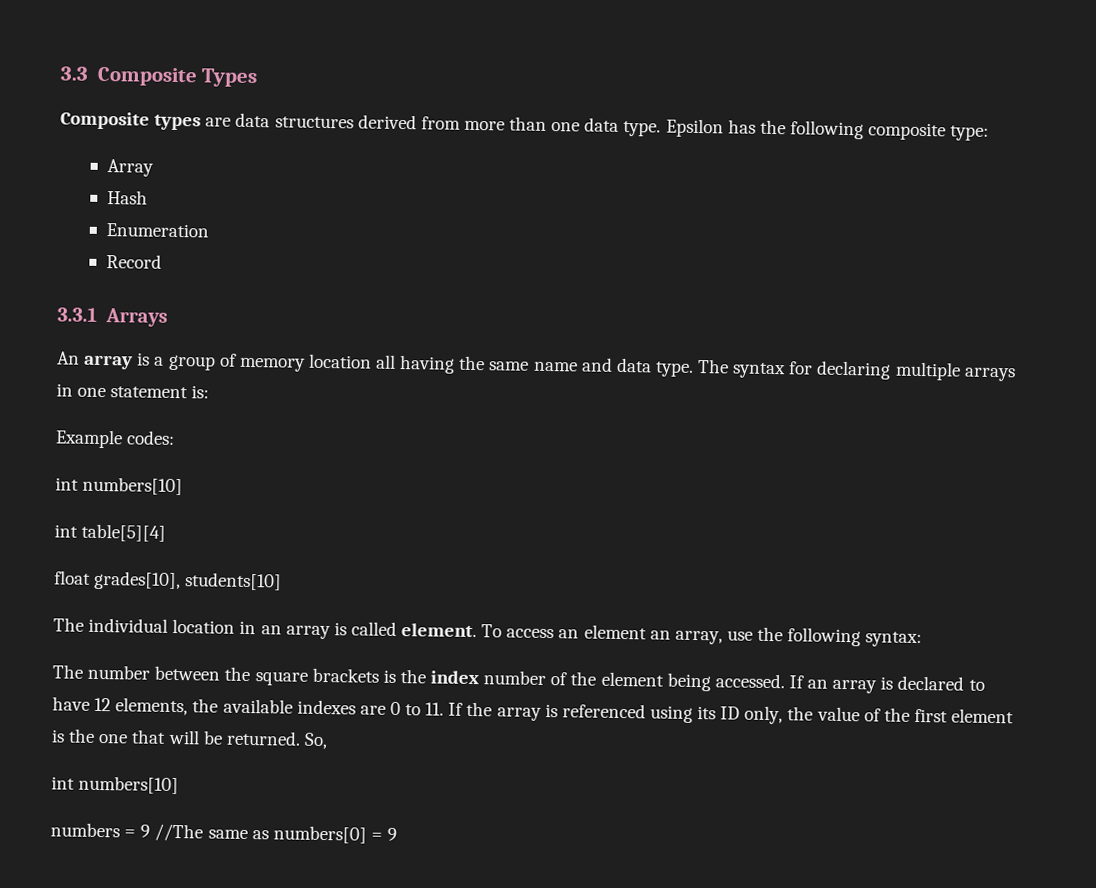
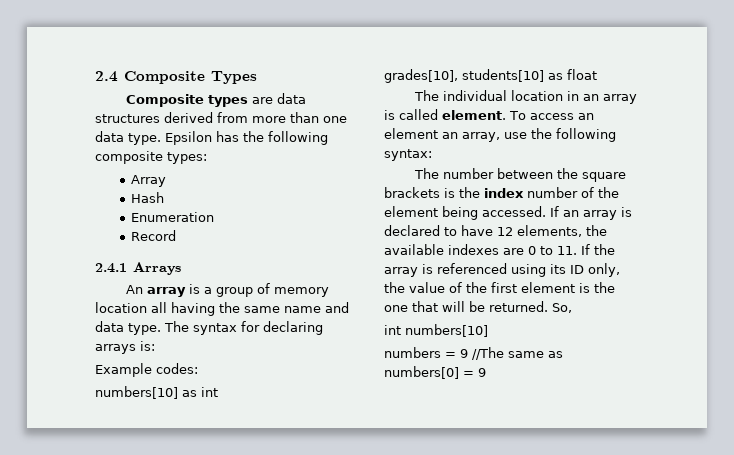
[60,66,89,81] 3.3 -> [95,71,118,82] 2.4
[950,125,990,141] type: -> [167,152,207,164] types:
[57,307,97,322] 3.3.1 -> [95,263,127,273] 2.4.1
[894,361,1016,382] [56,383,189,399] multiple arrays in one statement -> [95,344,136,354] arrays
[55,476,184,496] [54,523,167,542] [54,570,91,585] int numbers[10] // int table[5][4] // float -> [95,386,218,399] numbers[10] as int //
(283, 581) none -> [548,69,597,80] as float

